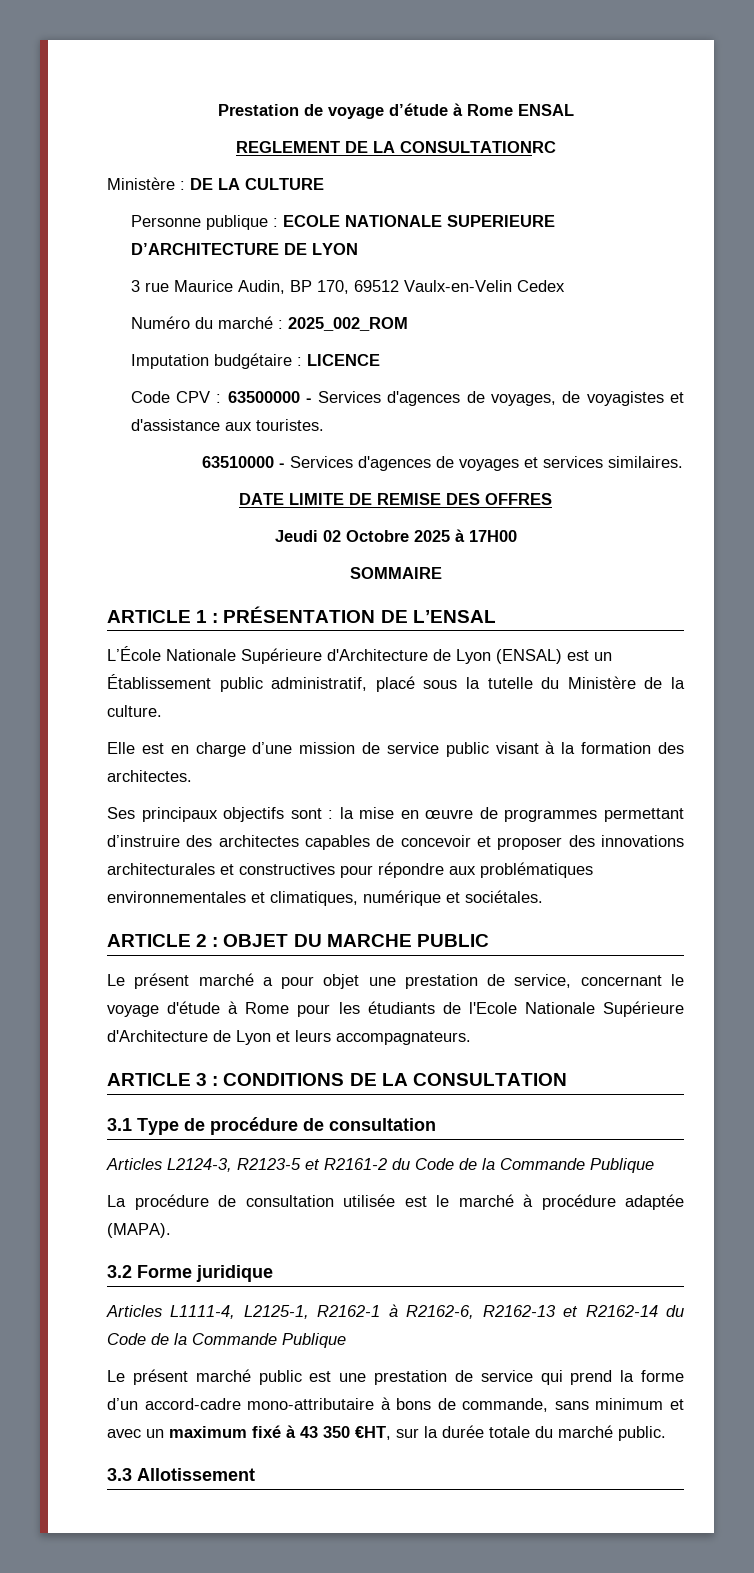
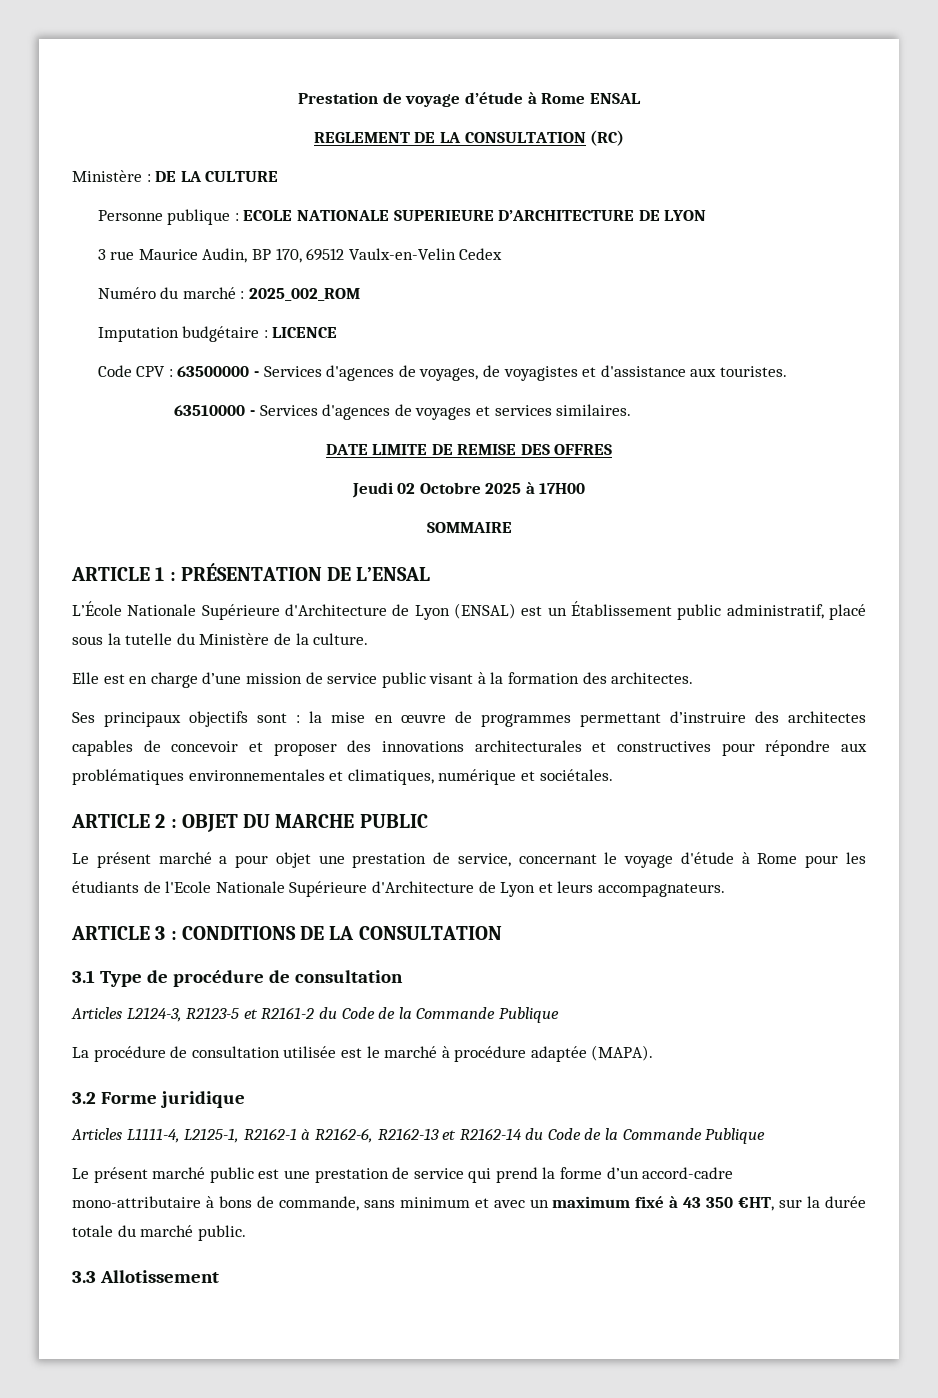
[399,141,556,153] CONSULTATIONRC -> [464,130,625,146] CONSULTATION (RC)

